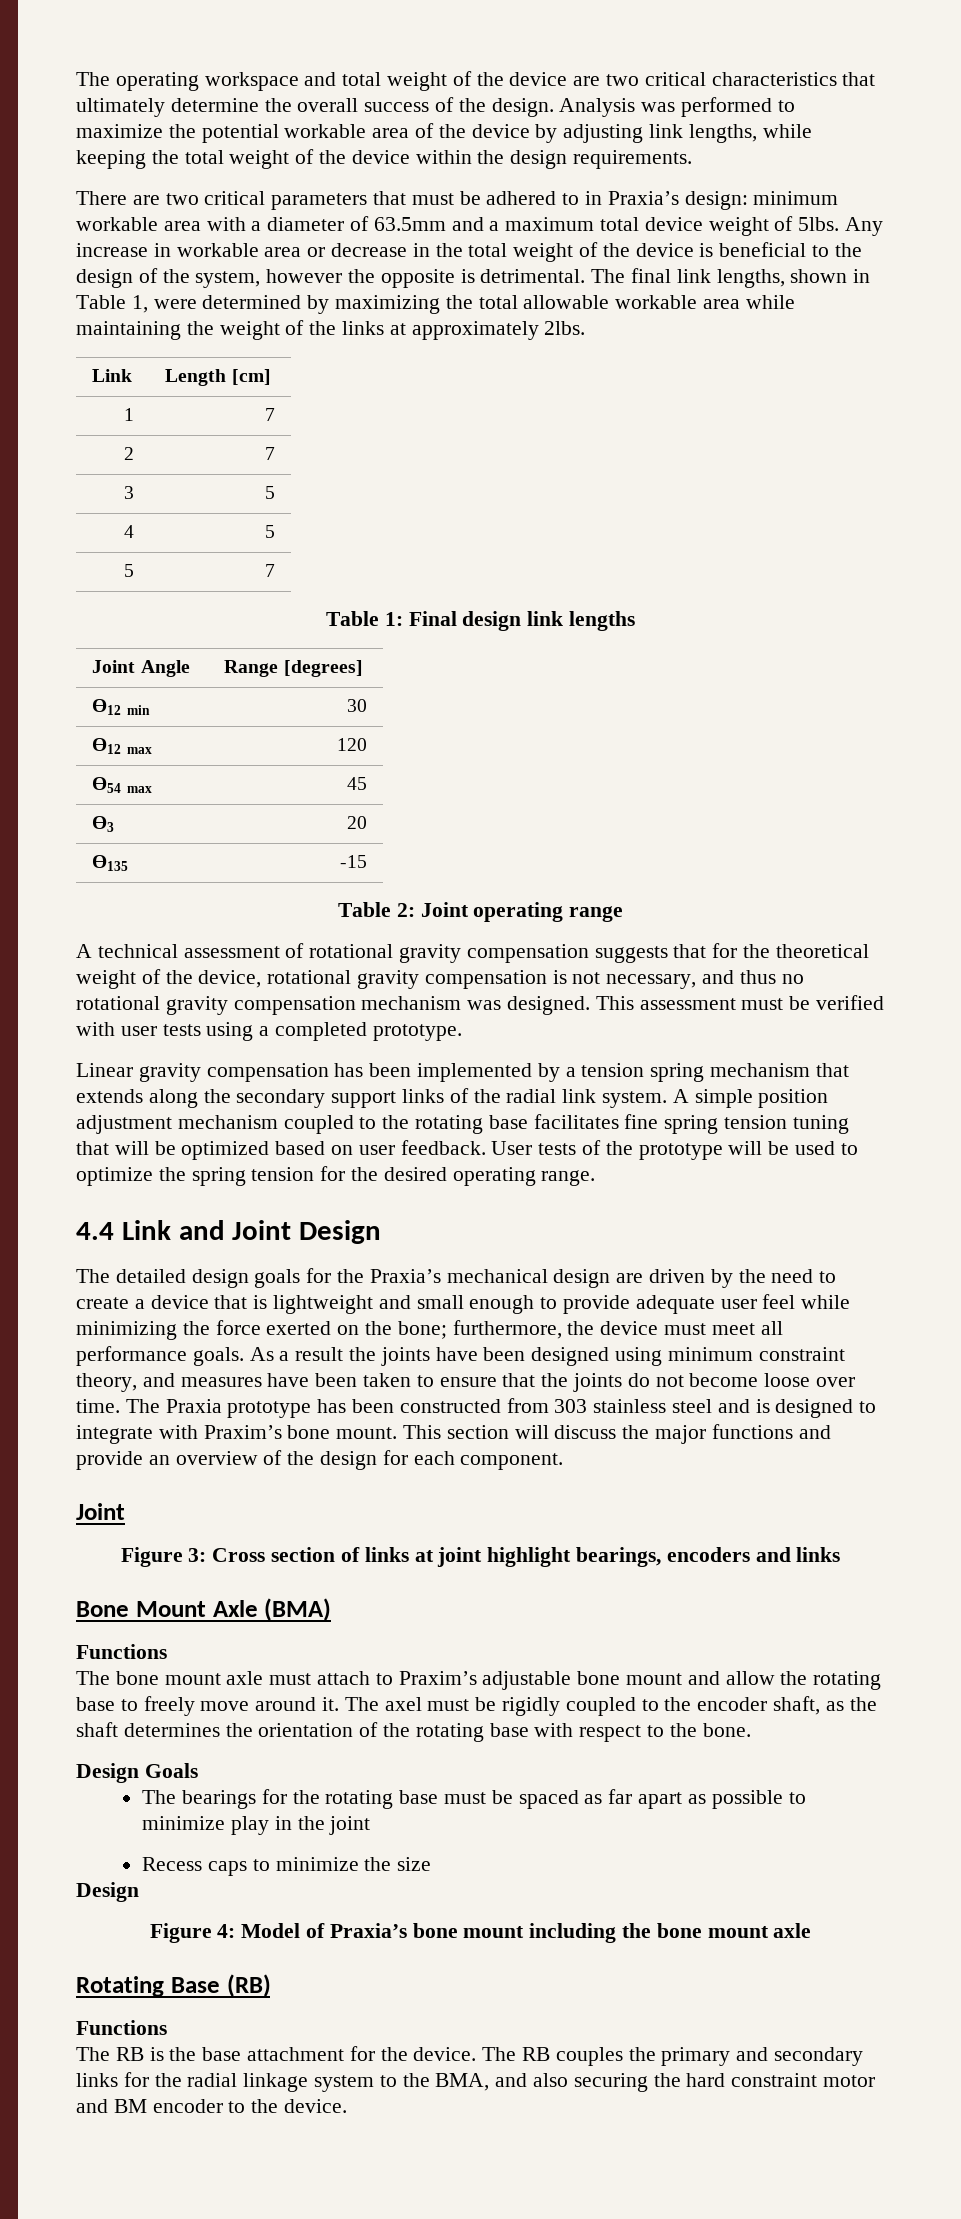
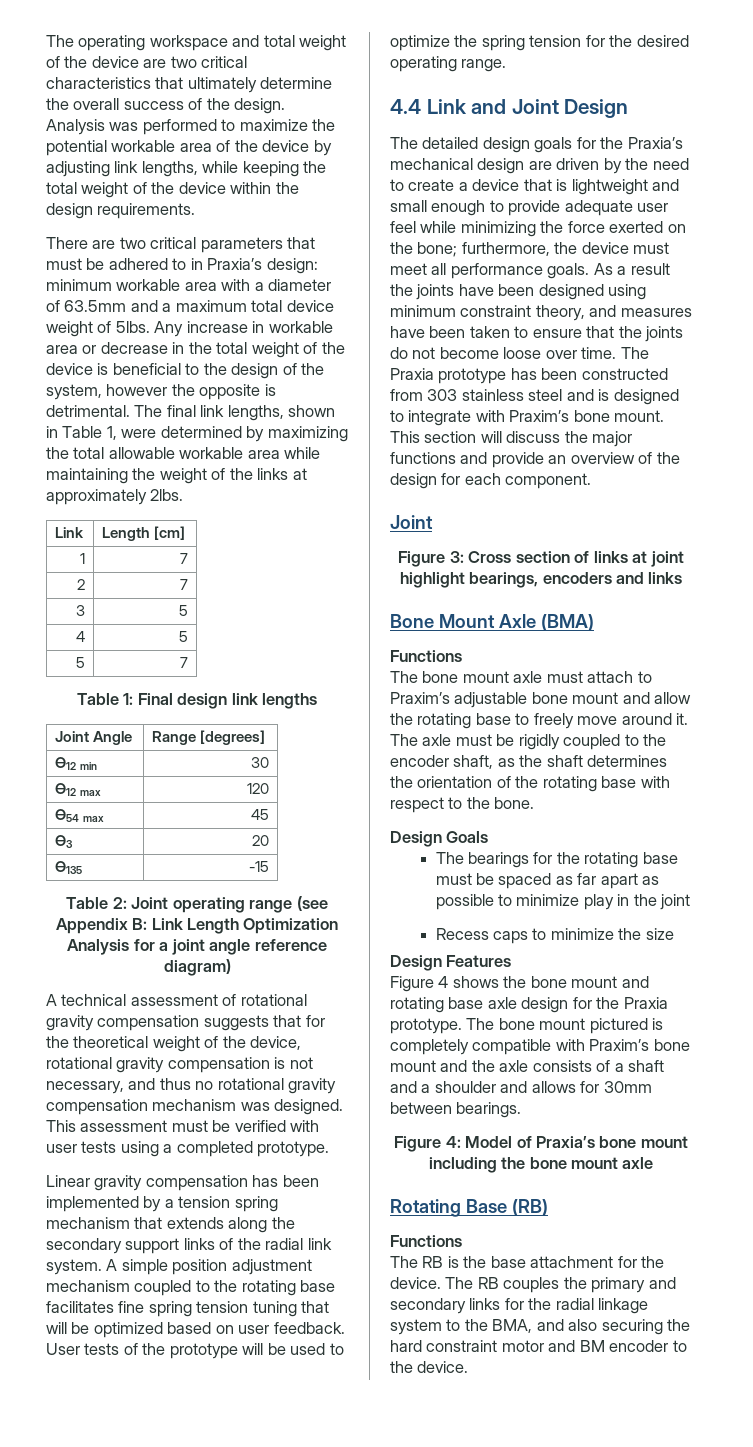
(624, 914) none -> [296,896,328,911] [55,918,339,934] [67,939,327,955] [163,959,231,976] (see Appendix B: Link Length Optimization Analysis for a joint angle reference diagram)
[384,1697,422,1711] axel -> [422,734,452,746] axle
(139, 1892) none -> [446,955,512,967] [390,976,649,992] [390,997,668,1013] [390,1018,664,1034] [390,1039,690,1055] [390,1060,665,1072] [390,1081,652,1093] [390,1102,522,1118] Features // Figure 4 shows the bone mount and rotating base axle design for the Praxia prototype. The bone mount pictured is completely compatible with Praxim’s bone mount and the axle consists of a shaft and a shoulder and allows for 30mm between bearings.

